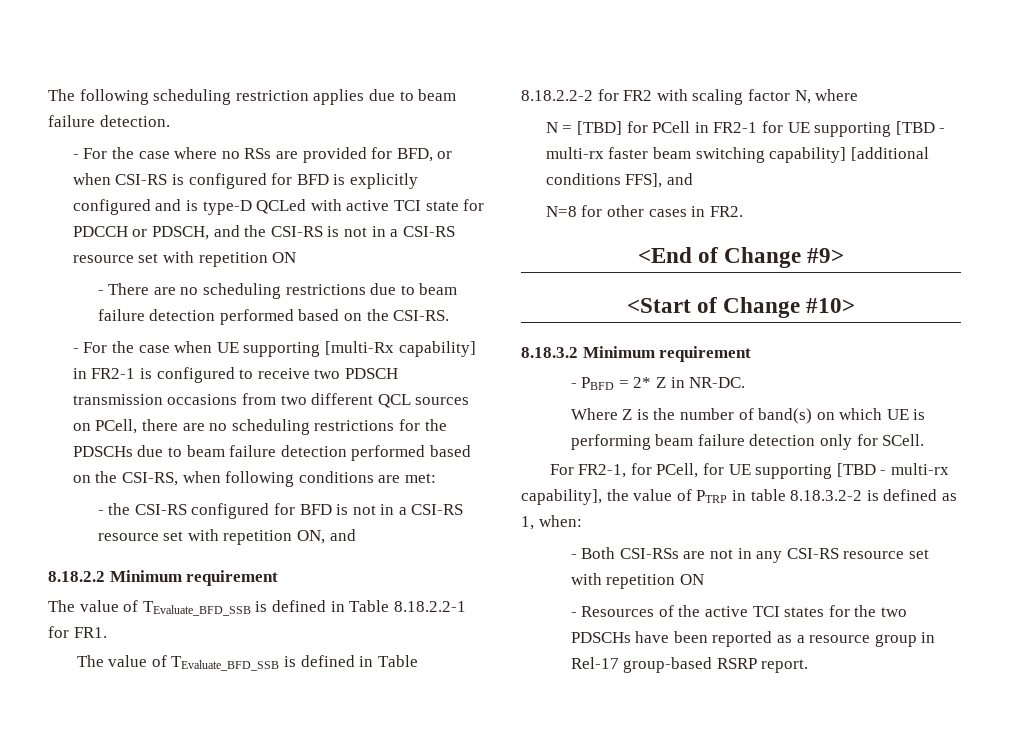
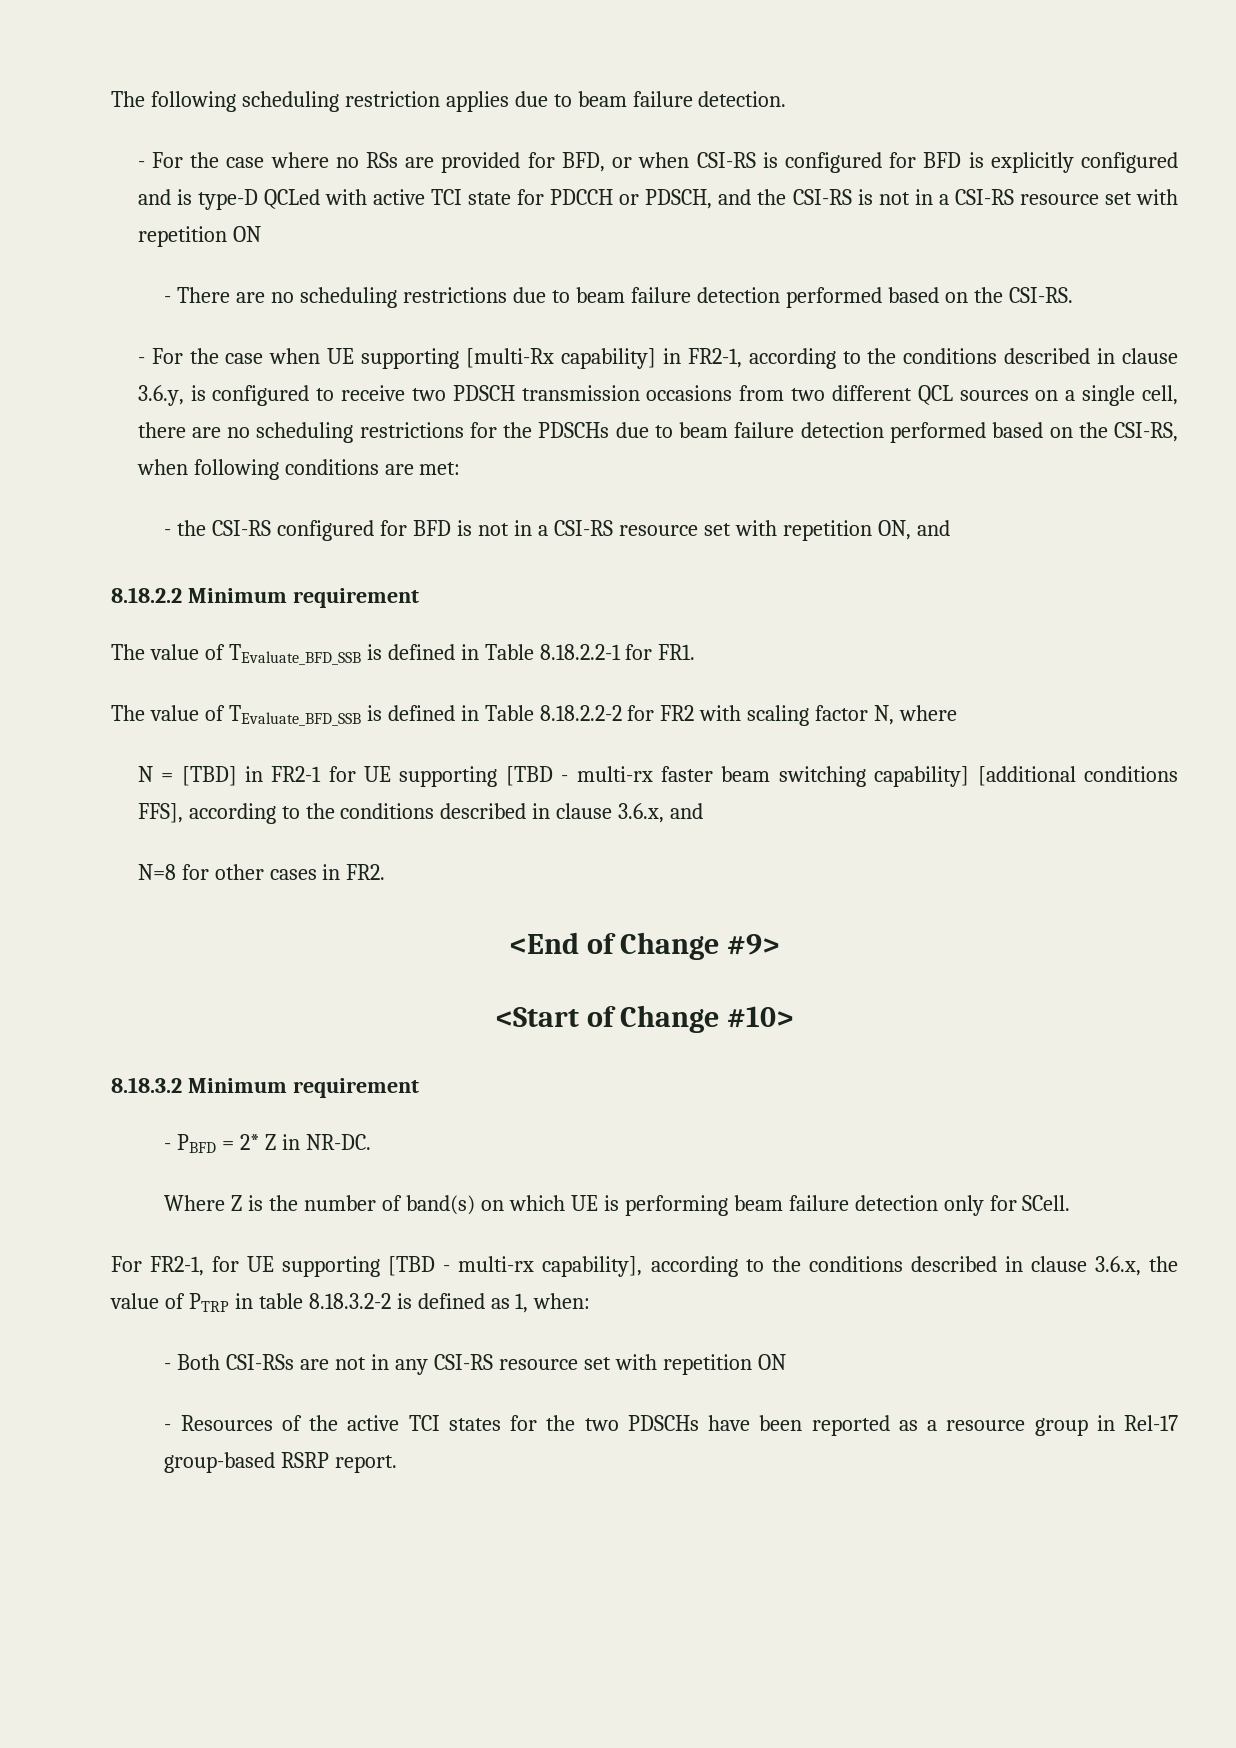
[91,368,136,379] FR2-1 -> [687,348,1178,369] [137,385,184,406] FR2-1, according to the conditions described in clause 3.6.y,
[95,419,138,434] PCell, -> [1065,385,1178,406] a single cell,
[626,121,691,133] for PCell -> (237, 776) none
(663, 180) none -> [188,803,665,824] according to the conditions described in clause 3.6.x,
[656,463,724,478] PCell, for -> (240, 1264) none
(602, 497) none -> [650,1256,1141,1277] according to the conditions described in clause 3.6.x,

